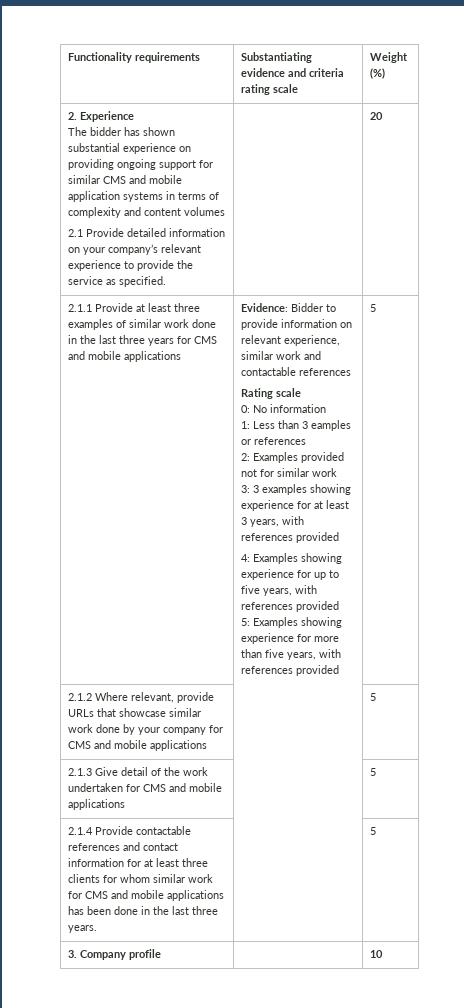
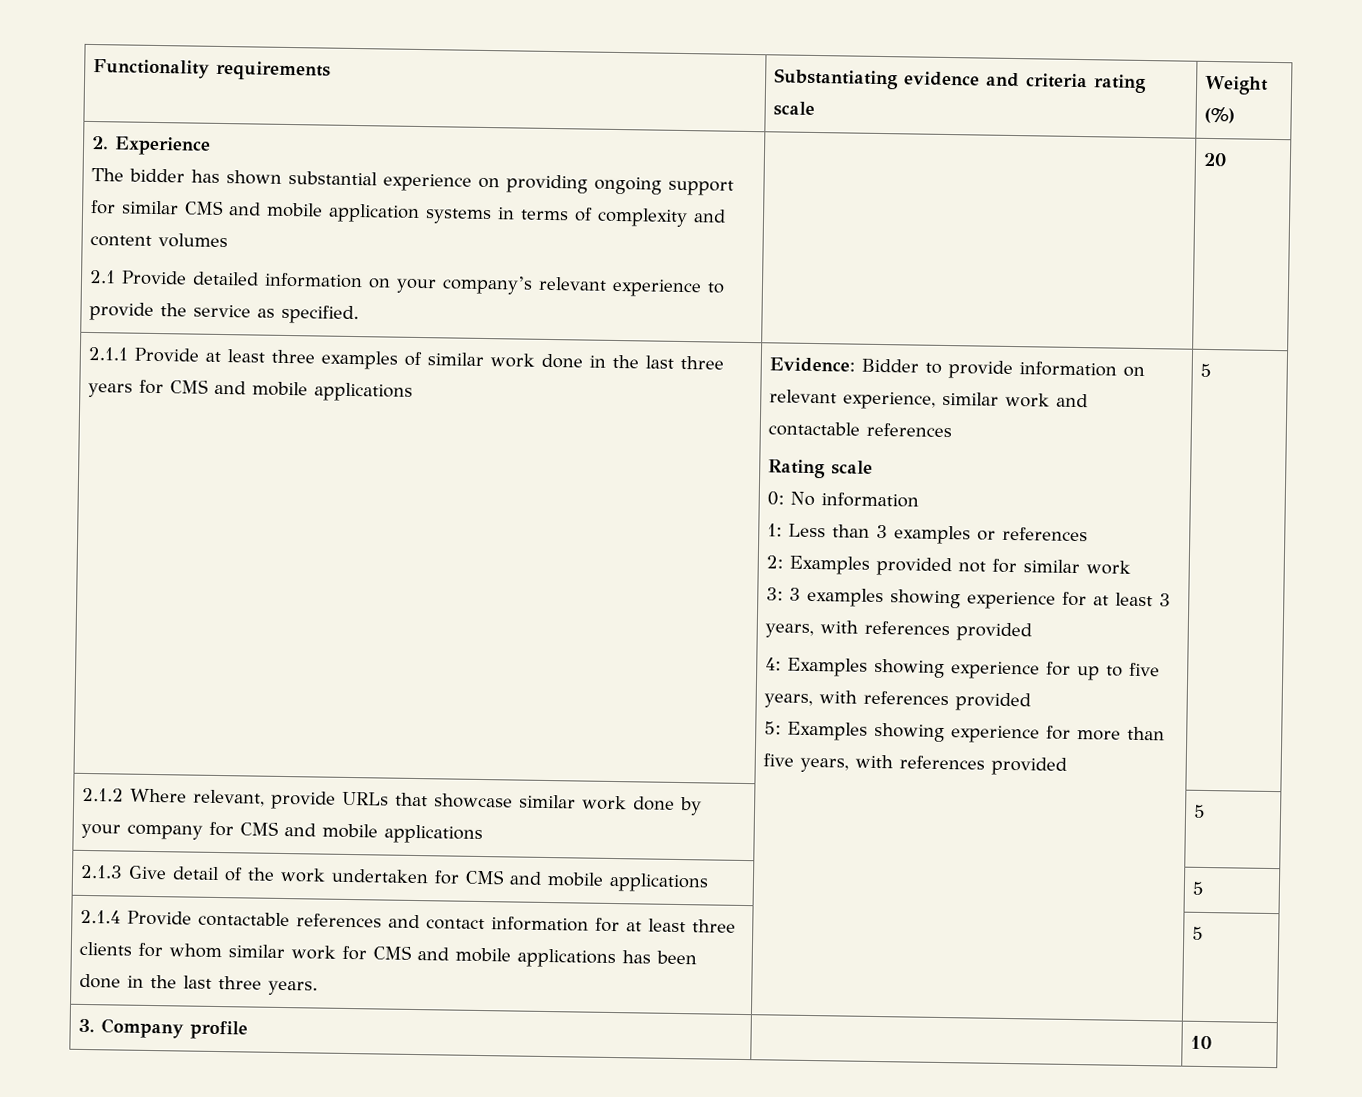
[311,420,352,431] eamples -> [894,525,972,545] examples

